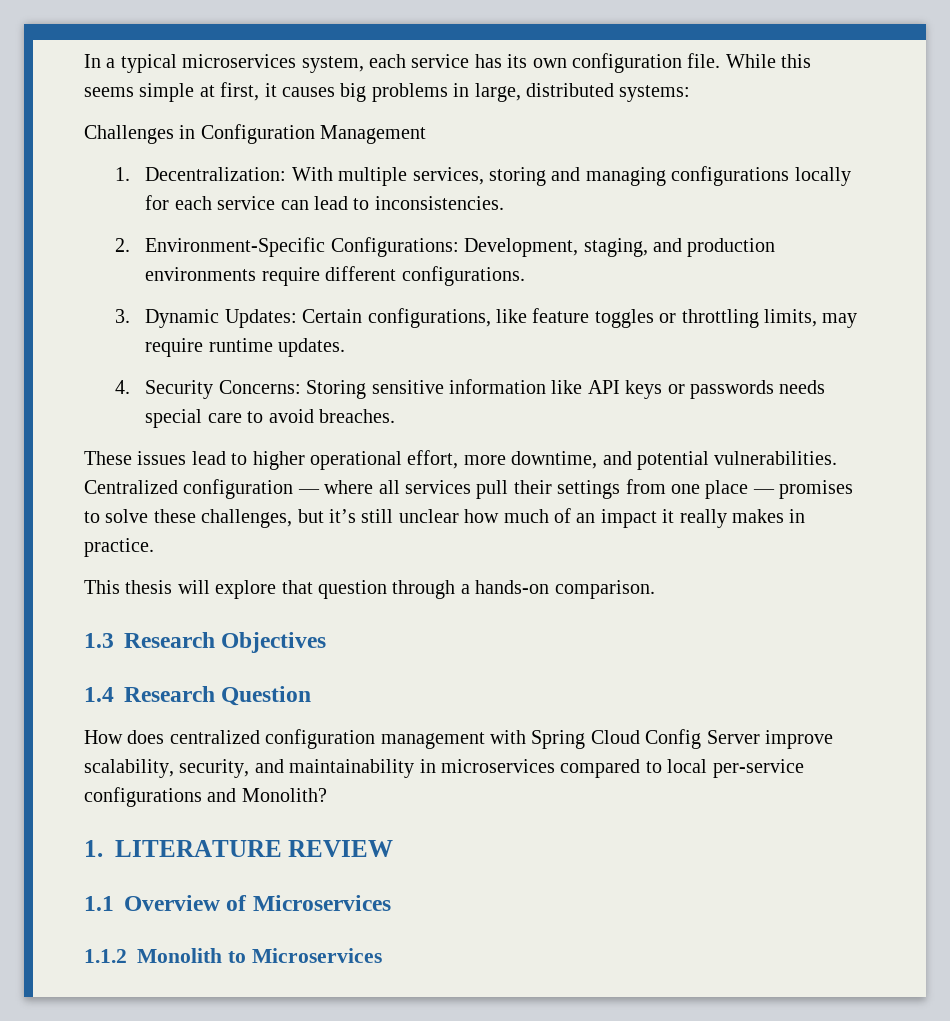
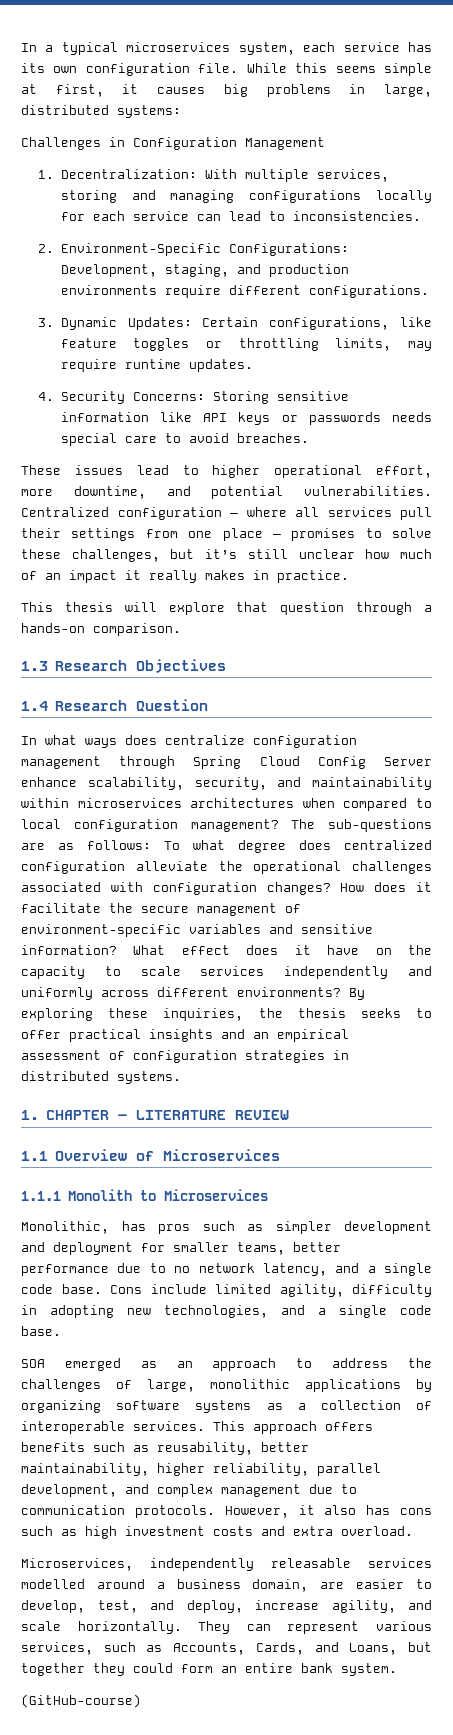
[84,730,260,744] How does centralized -> [21,735,245,748] In what ways does centralize
[490,730,526,744] with -> [119,756,176,769] through
[764,730,833,749] improve -> [21,777,77,787] enhance
[419,759,804,778] [84,787,327,807] [84,840,103,857] in microservices compared to local per-service configurations and Monolith? // 1. -> [21,798,433,811] [21,819,432,832] [21,840,432,853] [21,861,432,874] [21,882,432,895] [21,903,301,916] [21,924,373,937] [21,945,433,955] [21,966,432,979] [21,987,365,1000] [21,1008,433,1021] [21,1029,349,1042] [21,1050,349,1063] [21,1071,181,1084] [21,1110,127,1120] within microservices architectures when compared to local configuration management? The sub-questions are as follows: To what degree does centralized configuration alleviate the operational challenges associated with configuration changes? How does it facilitate the secure management of environment-specific variables and sensitive information? What effect does it have on the capacity to scale services independently and uniformly across different environments? By exploring these inquiries, the thesis seeks to offer practical insights and an empirical assessment of configuration strategies in distributed systems. // 1. CHAPTER –
[84,949,127,963] 1.1.2 -> [21,1191,61,1201] 1.1.1
(382, 955) none -> [21,1221,432,1234] [21,1242,341,1255] [21,1263,432,1276] [21,1284,432,1297] [21,1305,432,1318] [21,1326,61,1336] [21,1358,432,1371] [21,1379,432,1392] [21,1400,433,1413] [21,1421,373,1434] [21,1442,309,1455] [21,1463,381,1476] [21,1484,357,1497] [21,1505,432,1518] [21,1526,413,1539] [21,1558,432,1571] [21,1579,432,1592] [21,1600,432,1613] [21,1621,432,1634] [21,1642,433,1655] [21,1663,397,1676] [21,1694,141,1708] // Monolithic, has pros such as simpler development and deployment for smaller teams, better performance due to no network latency, and a single code base. Cons include limited agility, difficulty in adopting new technologies, and a single code base. // SOA emerged as an approach to address the challenges of large, monolithic applications by organizing software systems as a collection of interoperable services. This approach offers benefits such as reusability, better maintainability, higher reliability, parallel development, and complex management due to communication protocols. However, it also has cons such as high investment costs and extra overload. // Microservices, independently releasable services modelled around a business domain, are easier to develop, test, and deploy, increase agility, and scale horizontally. They can represent various services, such as Accounts, Cards, and Loans, but together they could form an entire bank system. // (GitHub-course)

